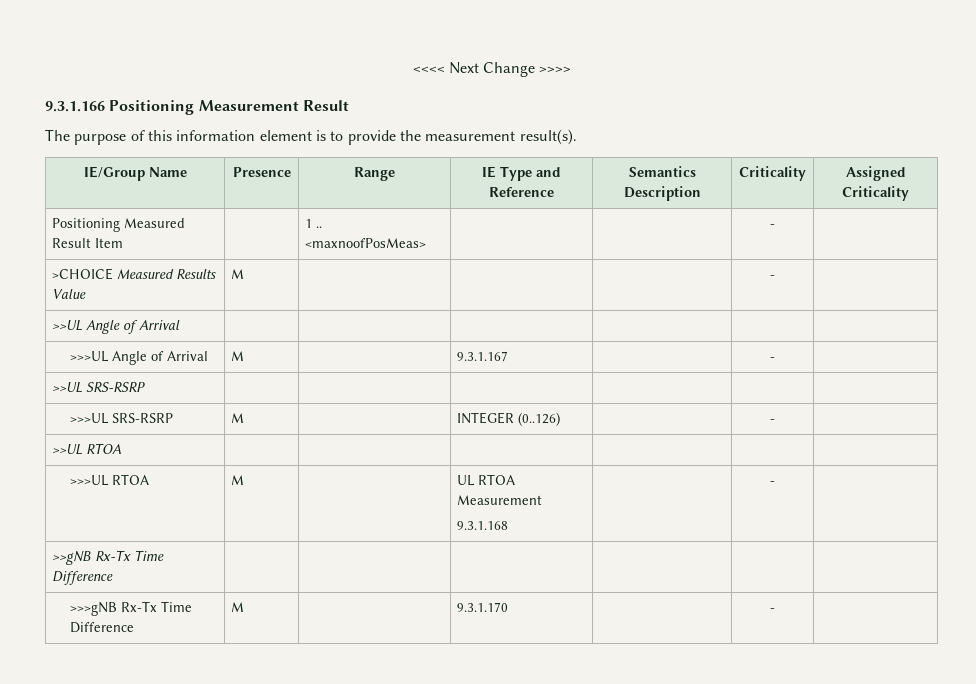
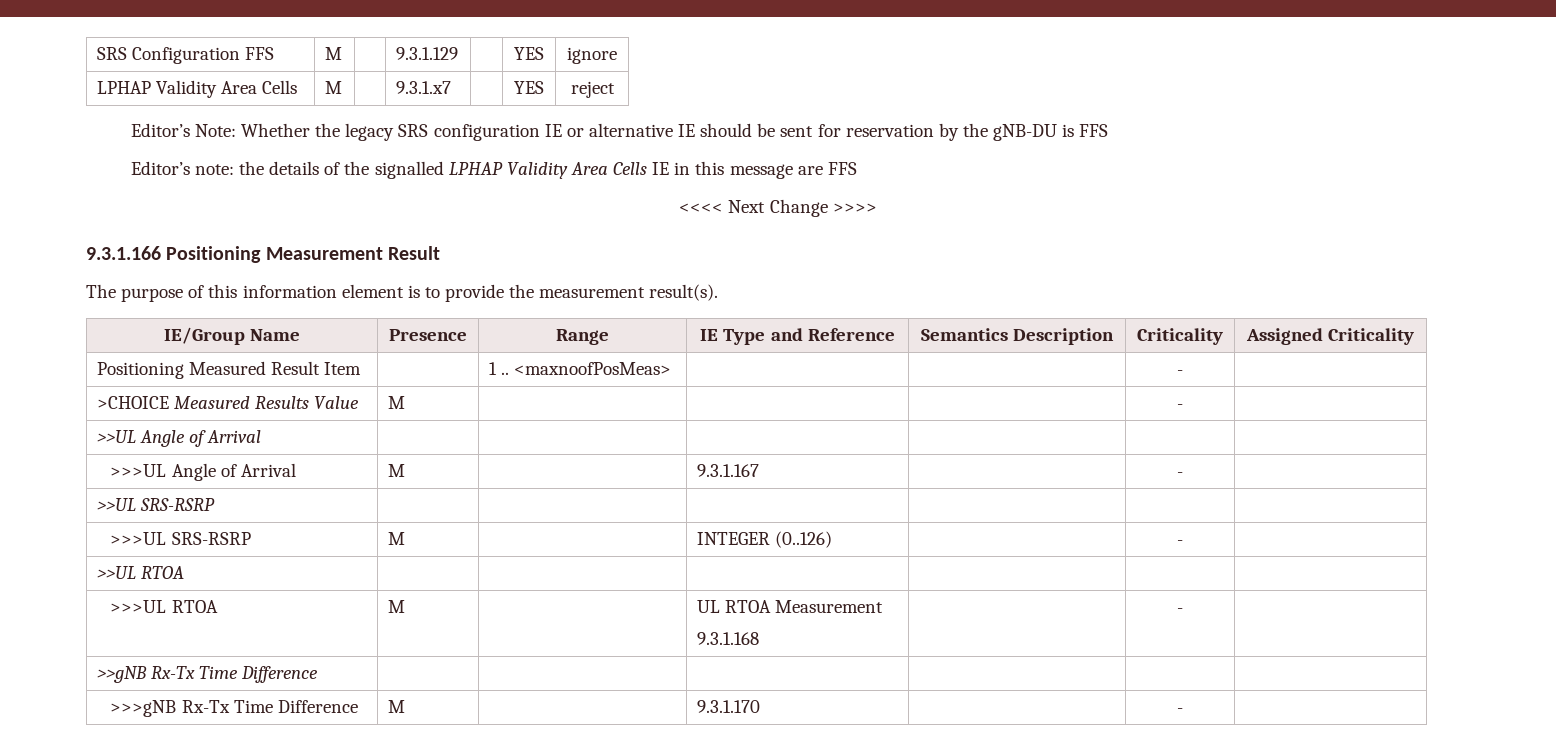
(412, 69) none -> [97,47,275,64] [325,47,343,60] [396,47,459,60] [514,47,544,60] [567,47,617,64] [97,80,298,98] [325,81,343,94] [396,81,452,94] [514,81,544,94] [570,81,615,98] [130,123,1109,141] [130,161,857,179] SRS Configuration FFS | M | | 9.3.1.129 | | YES | ignore // LPHAP Validity Area Cells | M | | 9.3.1.x7 | | YES | reject // Editor’s Note: Whether the legacy SRS configuration IE or alternative IE should be sent for reservation by the gNB-DU is FFS // Editor’s note: the details of the signalled LPHAP Validity Area Cells IE in this message are FFS //

